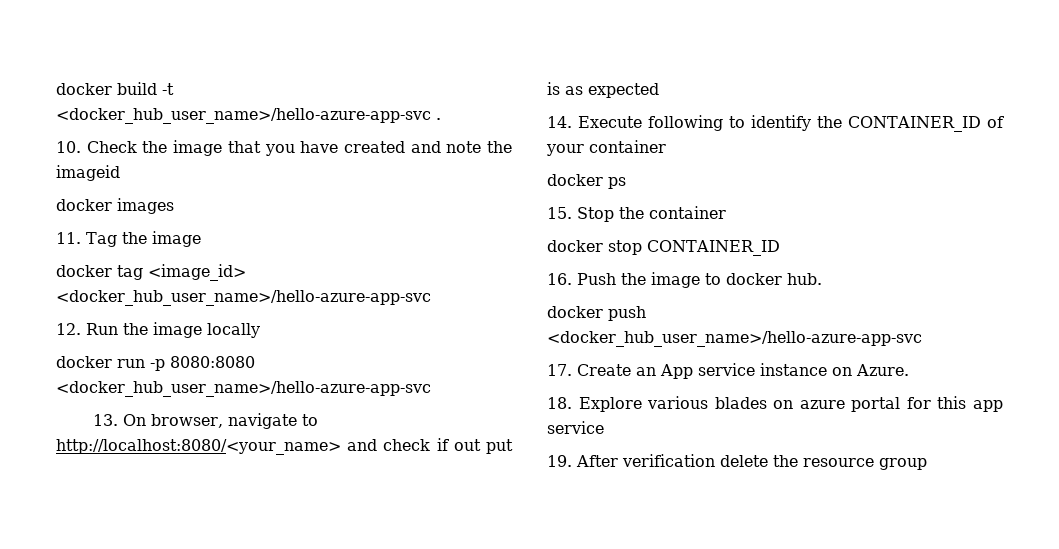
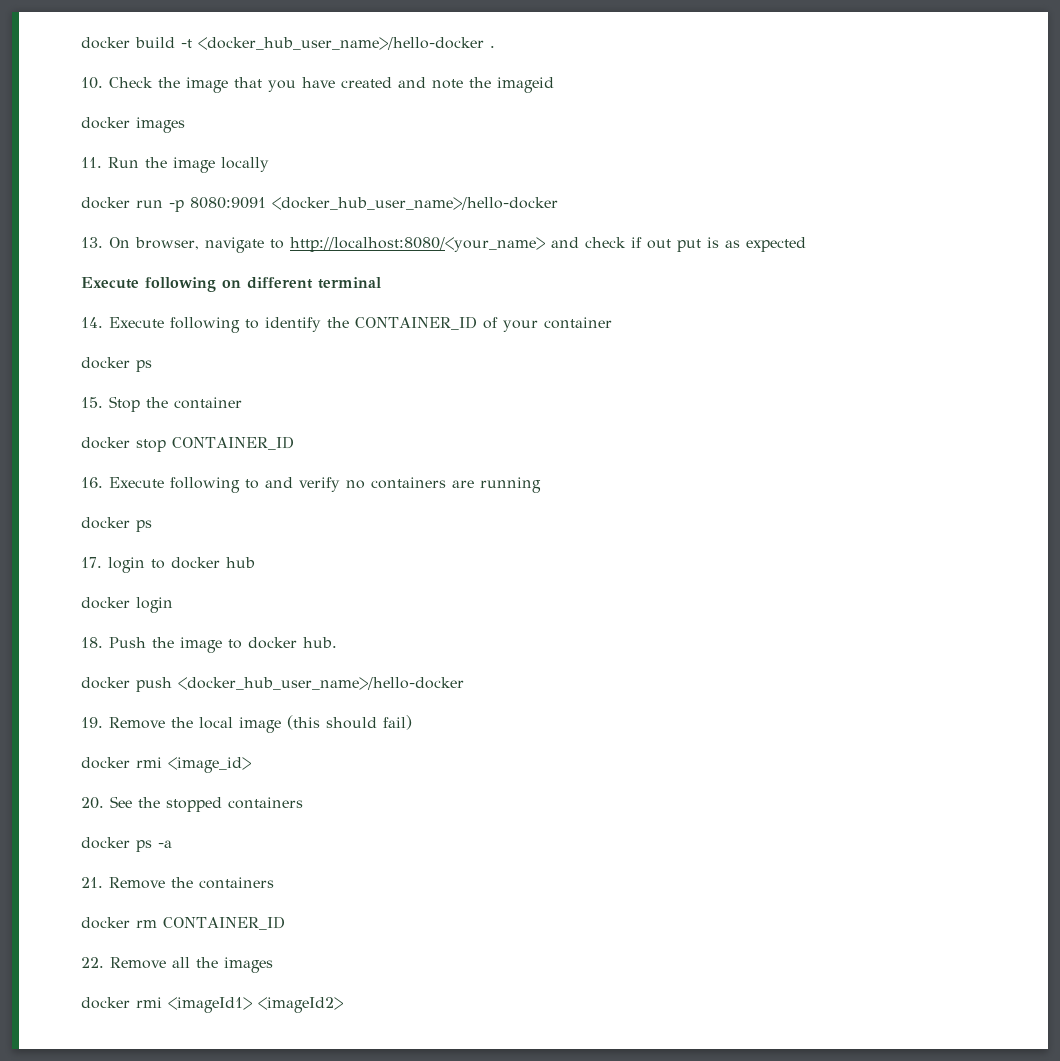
[56,108,431,124] <docker_hub_user_name>/hello-azure-app-svc -> [198,37,484,50] <docker_hub_user_name>/hello-docker
[86,231,201,247] [56,264,246,281] [56,290,431,306] [56,323,81,335] Tag the image // docker tag <image_id> <docker_hub_user_name>/hello-azure-app-svc // 12. -> (102, 162) none
[170,356,255,368] [56,381,431,397] 8080:8080 <docker_hub_user_name>/hello-azure-app-svc -> [190,197,558,210] 8080:9091 <docker_hub_user_name>/hello-docker
(659, 90) none -> [81,277,381,292] // Execute following on different terminal
(572, 279) none -> [109,477,541,493] [81,517,152,532] [81,557,255,573] [81,597,173,613] [81,637,103,648] Execute following to and verify no containers are running // docker ps // 17. login to docker hub // docker login // 18.
[547,331,922,347] [547,363,909,379] [547,396,1003,412] [547,421,604,434] [547,454,927,470] <docker_hub_user_name>/hello-azure-app-svc // 17. Create an App service instance on Azure. // 18. Explore various blades on azure portal for this app service // 19. After verification delete the resource group -> [178,677,464,690] [81,715,412,733] [81,757,251,773] [81,796,303,812] [81,837,172,852] [81,877,274,889] [81,916,285,930] [81,957,273,973] [81,997,343,1013] <docker_hub_user_name>/hello-docker // 19. Remove the local image (this should fail) // docker rmi <image_id> // 20. See the stopped containers // docker ps -a // 21. Remove the containers // docker rm CONTAINER_ID // 22. Remove all the images // docker rmi <imageId1> <imageId2>

